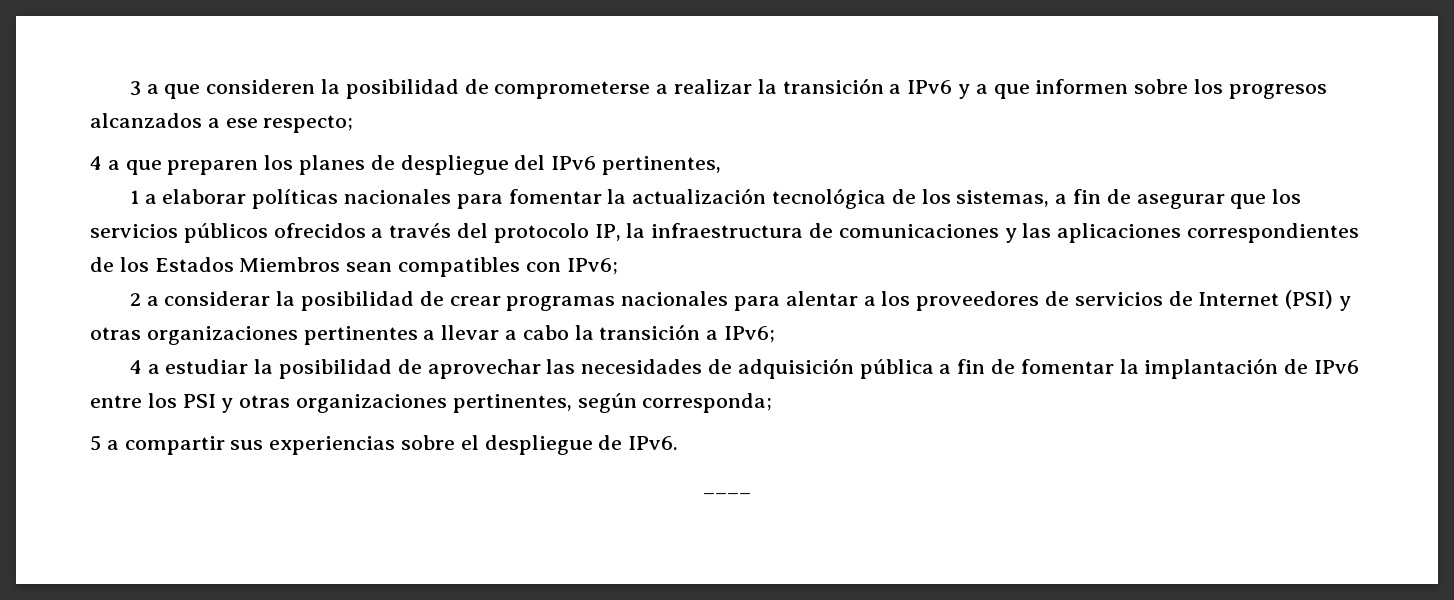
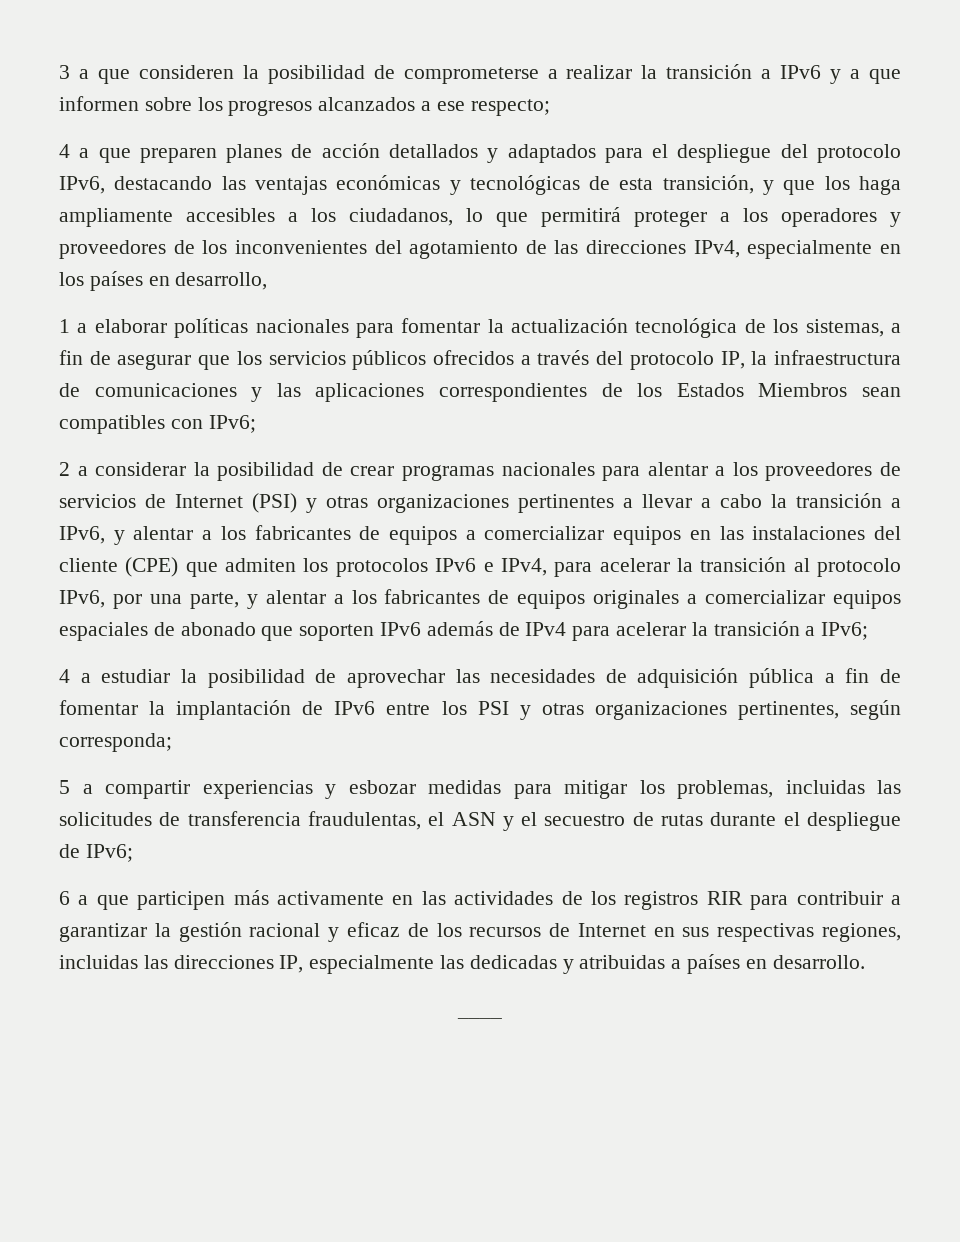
[264,155,294,170] los -> (217, 155) none
[400,155,722,175] despliegue del IPv6 pertinentes, -> [321,143,902,163] [59,175,901,195] [59,207,901,227] [59,240,901,259] [59,271,268,291] acción detallados y adaptados para el despliegue del protocolo IPv6, destacando las ventajas económicas y tecnológicas de esta transición, y que los haga ampliamente accesibles a los ciudadanos, lo que permitirá proteger a los operadores y proveedores de los inconvenientes del agotamiento de las direcciones IPv4, especialmente en los países en desarrollo,
(719, 335) none -> [59,525,901,545] [59,557,901,577] [59,589,902,609] [59,621,816,641] IPv6, y alentar a los fabricantes de equipos a comercializar equipos en las instalaciones del cliente (CPE) que admiten los protocolos IPv6 e IPv4, para acelerar la transición al protocolo IPv6, por una parte, y alentar a los fabricantes de equipos originales a comercializar equipos espaciales de abonado que soporten IPv6 además de IPv4 para acelerar la transición a
[230,435,679,455] sus experiencias sobre el despliegue de IPv6. -> [202,780,901,799] [59,811,901,831] [59,844,133,862] [59,890,901,910] [59,922,902,942] [59,954,865,974] experiencias y esbozar medidas para mitigar los problemas, incluidas las solicitudes de transferencia fraudulentas, el ASN y el secuestro de rutas durante el despliegue de IPv6; // 6 a que participen más activamente en las actividades de los registros RIR para contribuir a garantizar la gestión racional y eficaz de los recursos de Internet en sus respectivas regiones, incluidas las direcciones IP, especialmente las dedicadas y atribuidas a países en desarrollo.

